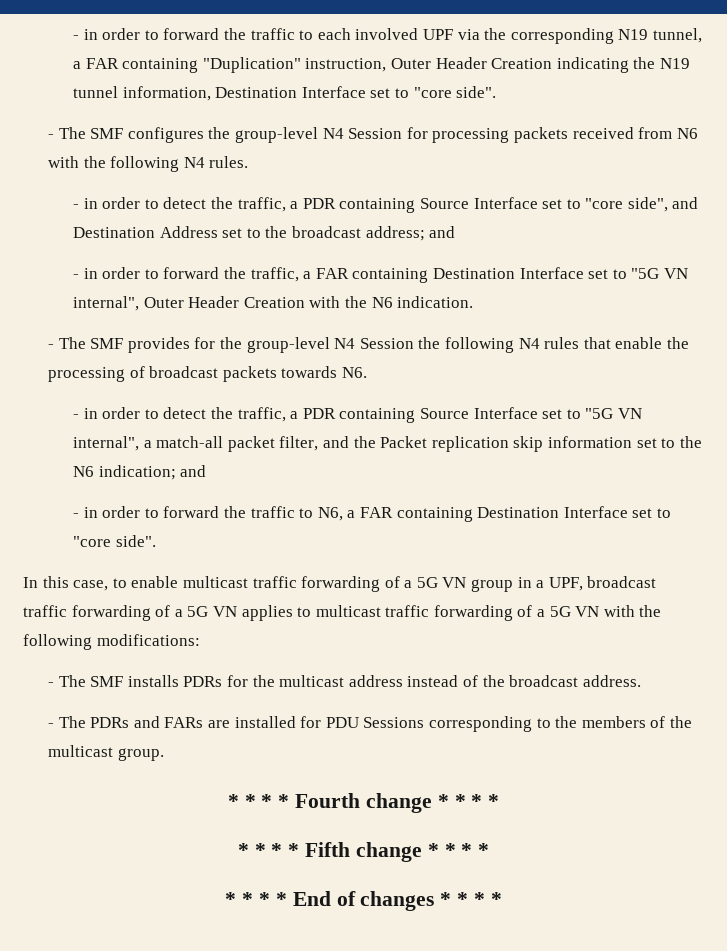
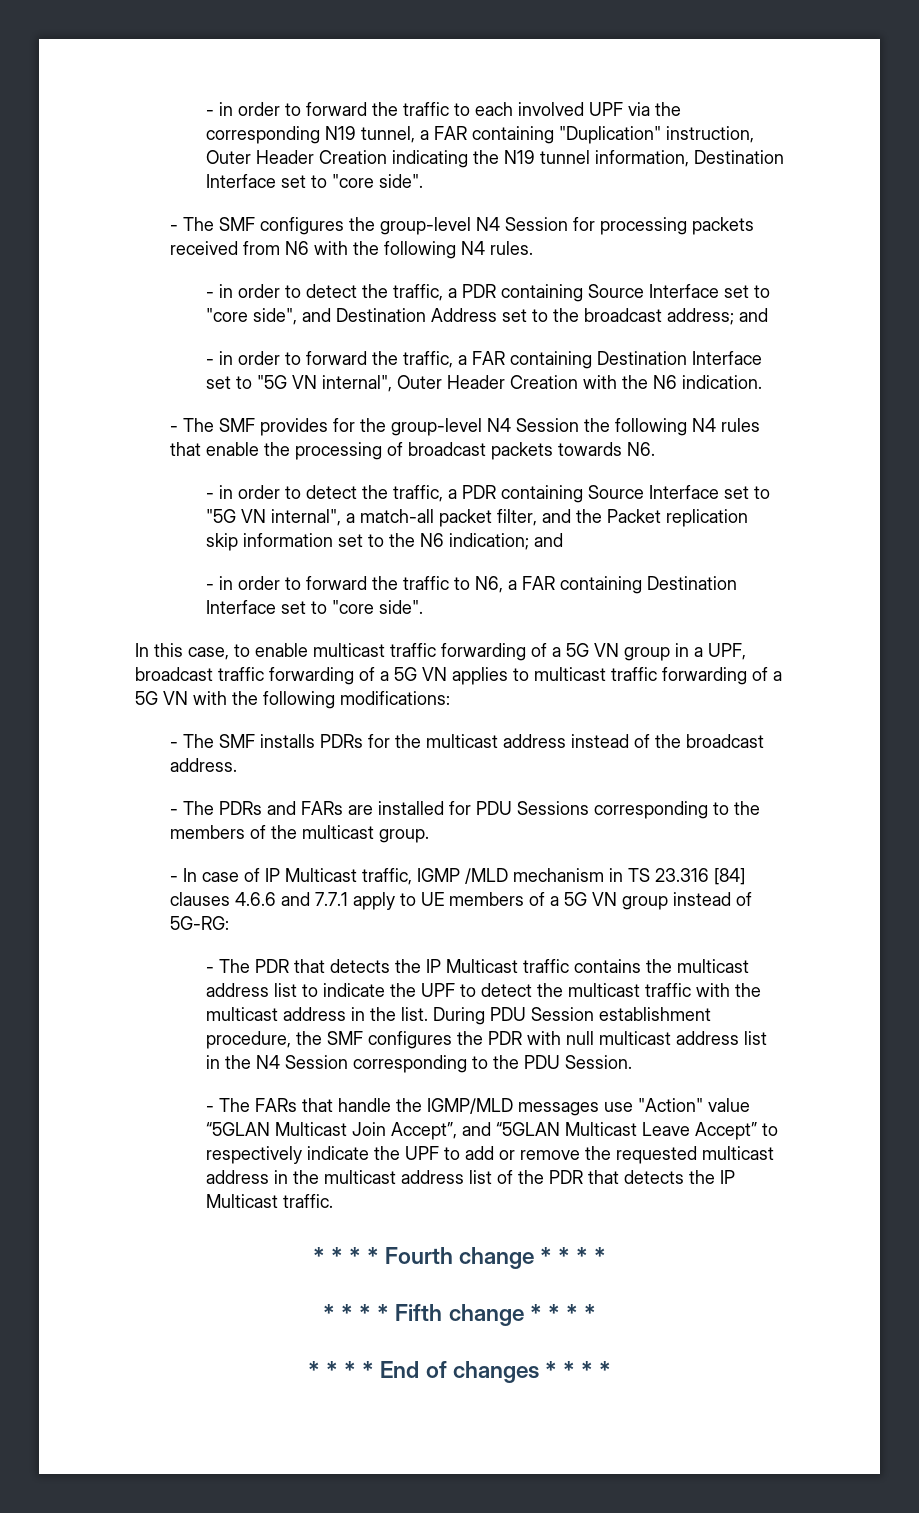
(164, 754) none -> [170,868,746,885] [170,892,753,910] [170,916,230,930] [205,959,749,973] [205,983,761,997] [205,1007,711,1025] [205,1031,767,1049] [205,1055,632,1073] [205,1098,750,1116] [205,1122,778,1140] [205,1146,774,1164] [205,1170,735,1184] [205,1194,333,1208] // - In case of IP Multicast traffic, IGMP /MLD mechanism in TS 23.316 [84] clauses 4.6.6 and 7.7.1 apply to UE members of a 5G VN group instead of 5G-RG: // - The PDR that detects the IP Multicast traffic contains the multicast address list to indicate the UPF to detect the multicast traffic with the multicast address in the list. During PDU Session establishment procedure, the SMF configures the PDR with null multicast address list in the N4 Session corresponding to the PDU Session. // - The FARs that handle the IGMP/MLD messages use "Action" value “5GLAN Multicast Join Accept”, and “5GLAN Multicast Leave Accept” to respectively indicate the UPF to add or remove the requested multicast address in the multicast address list of the PDR that detects the IP Multicast traffic.

